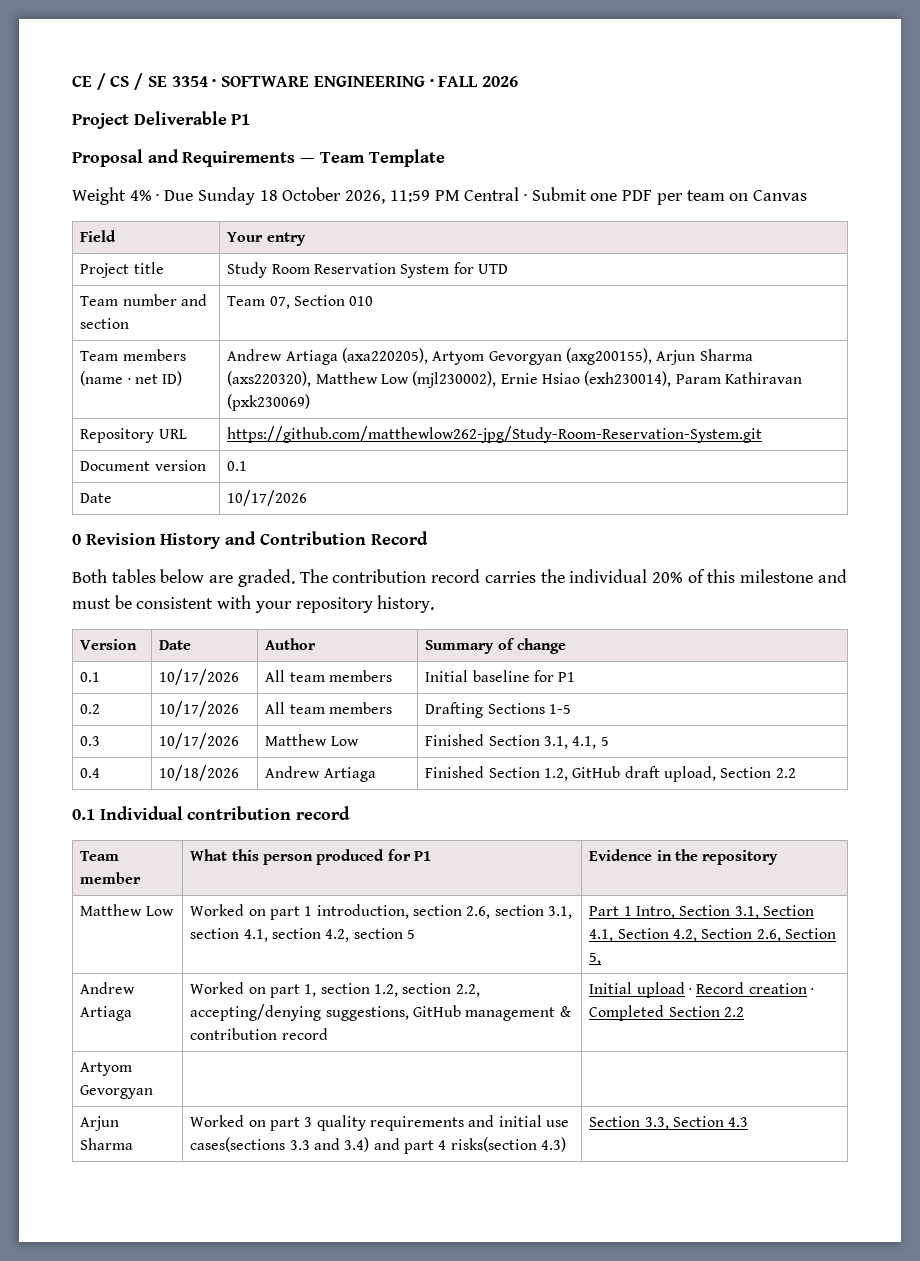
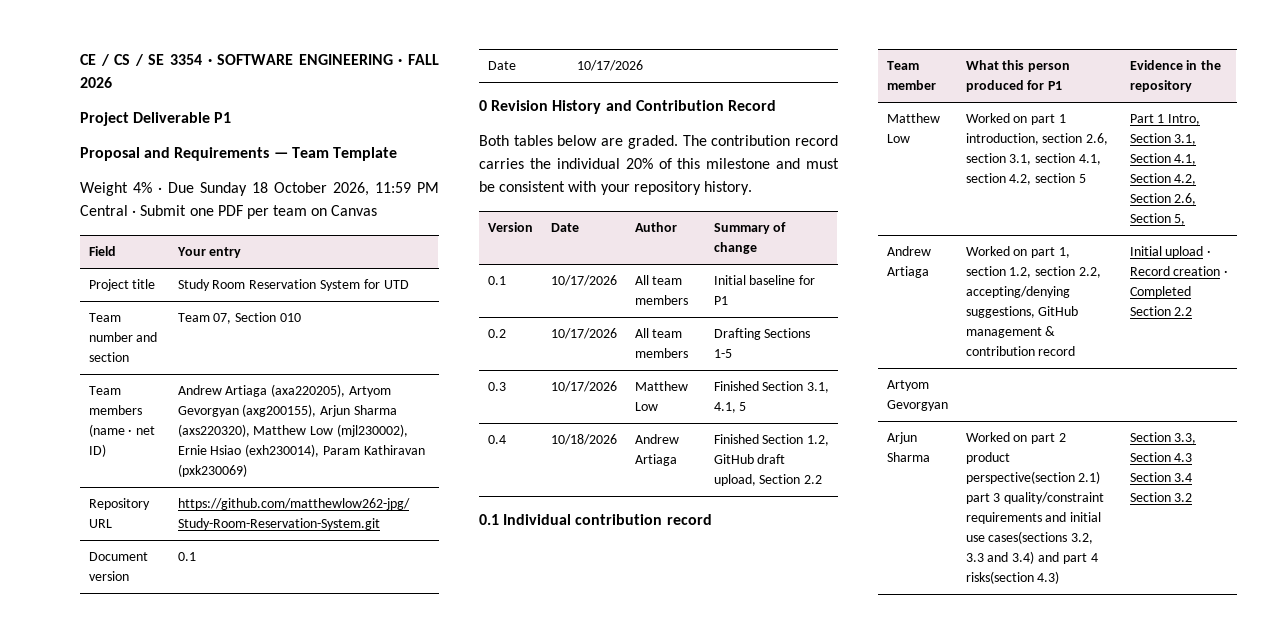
[304,1115,366,1131] 3 quality -> [1059,433,1067,442] [965,452,1010,464] [965,471,1101,484] [965,492,1105,504] 2 product perspective(section 2.1) part 3 quality/constraint
(286, 1144) none -> [1071,533,1094,544] 3.2,
(749, 1122) none -> [1129,472,1193,482] [1129,492,1193,502] Section 3.4 Section 3.2

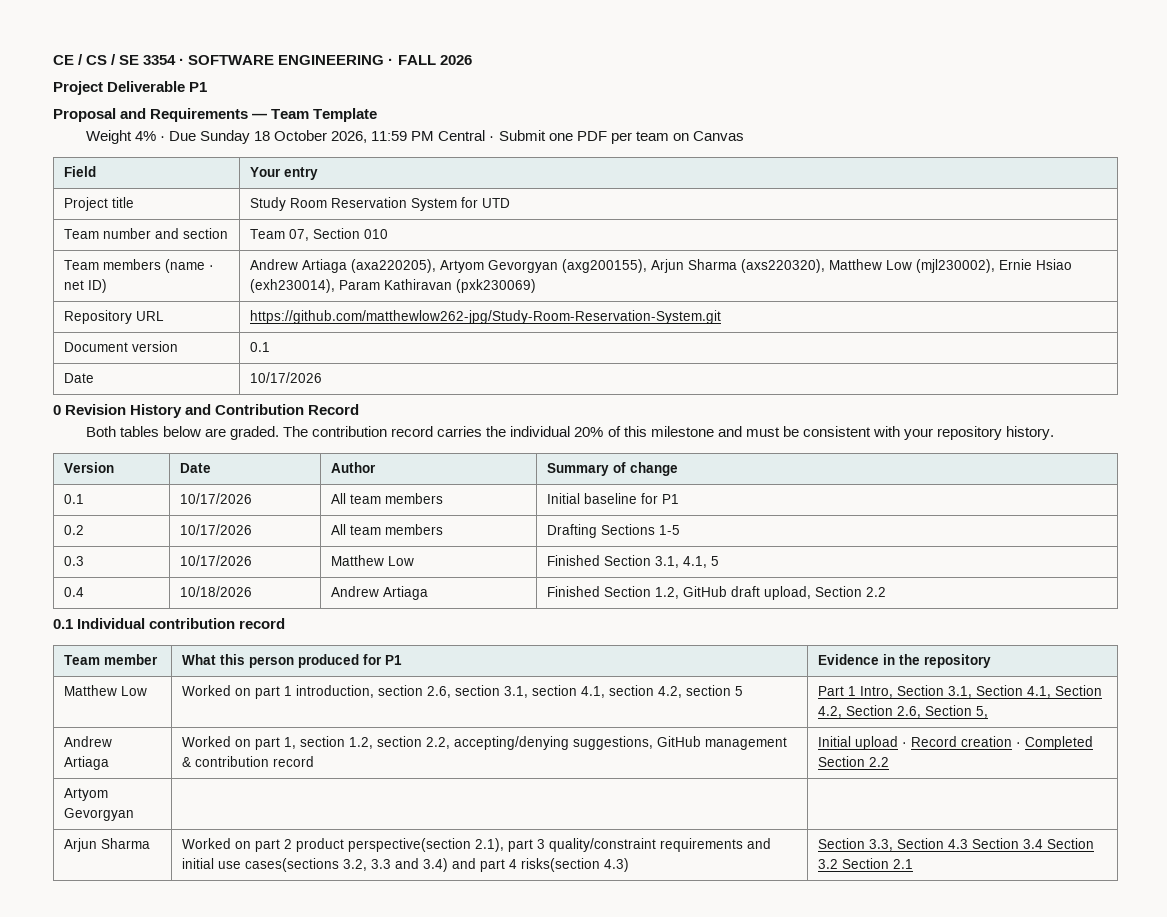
[1078,471,1101,484] 2.1) -> [475,838,505,852] 2.1),
(1193, 497) none -> [842,858,914,869] Section 2.1

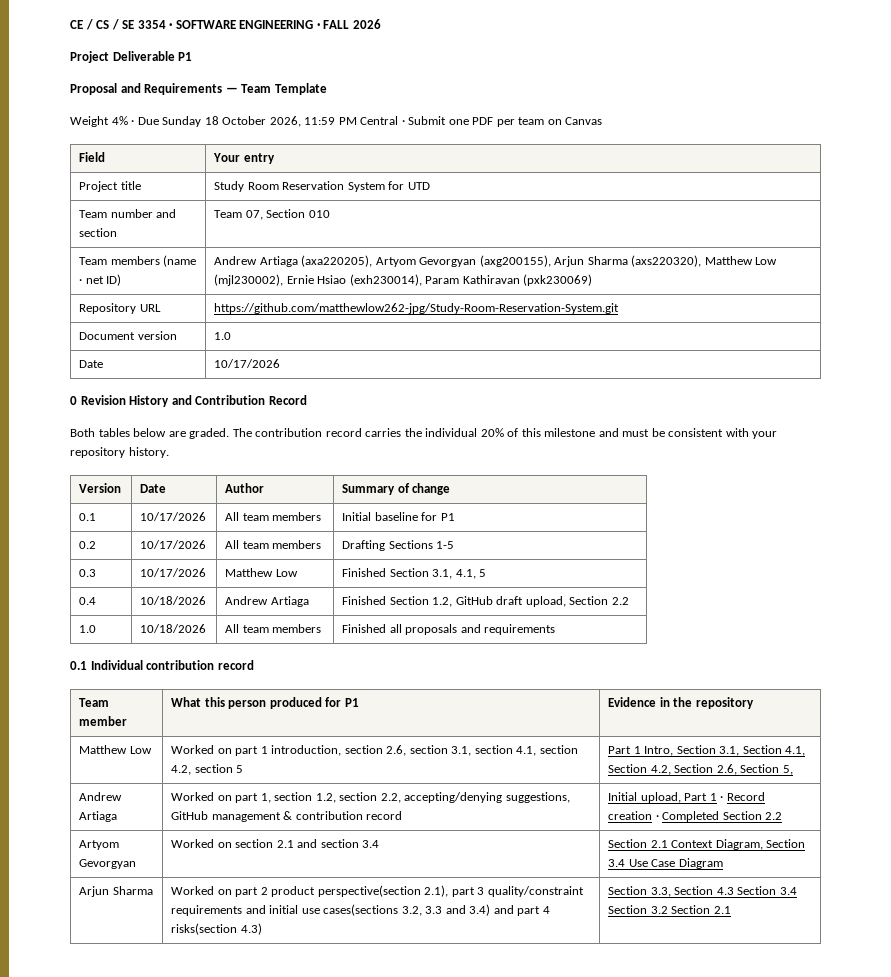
[250,342,271,352] 0.1 -> [214,332,232,340] 1.0
(887, 592) none -> [79,625,97,633] [140,624,207,633] [225,624,322,633] [342,624,556,635] // 1.0 | 10/18/2026 | All team members | Finished all proposals and requirements
[855,736,899,750] upload -> [640,792,717,803] upload, Part 1
(135, 814) | -> [171,839,380,848] [608,839,806,850] [608,858,723,869] Worked on section 2.1 and section 3.4 | Section 2.1 Context Diagram, Section 3.4 Use Case Diagram

